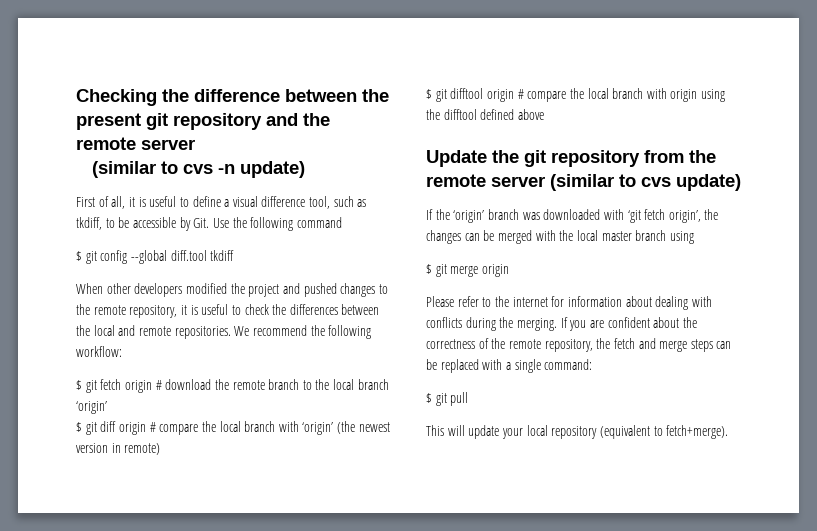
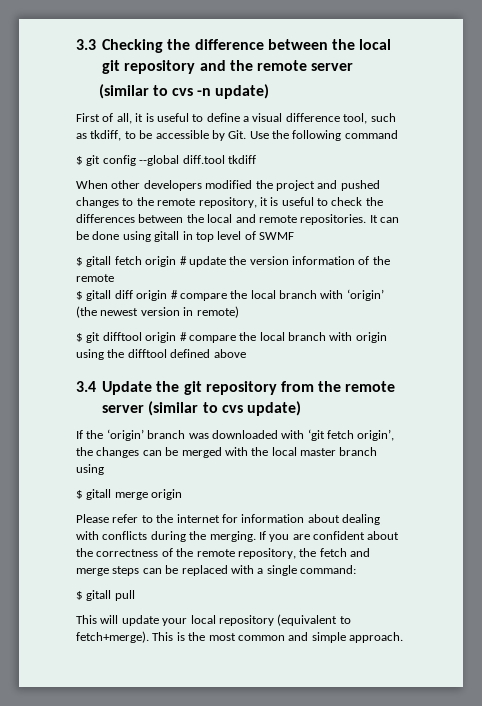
(76, 97) none -> [76,39,96,50] 3.3
[76,113,141,130] present -> [359,39,392,50] local
[234,325,372,339] [76,346,122,357] [76,380,97,393] We recommend the following workflow: // $ git -> [369,215,399,223] [76,231,294,242] [76,256,112,267] It can be done using gitall in top level of SWMF // $ gitall
[165,379,389,390] [76,401,107,414] [76,422,97,435] download the remote branch to the local branch ‘origin’ // $ git -> [188,256,390,267] [76,274,114,282] [76,290,112,301] update the version information of the remote // $ gitall
(544, 114) none -> [76,381,96,392] 3.4
[435,264,447,277] git -> [86,489,112,500] gitall
[435,393,447,406] git -> [86,590,112,601] gitall
(729, 432) none -> [152,632,403,643] This is the most common and simple approach.

